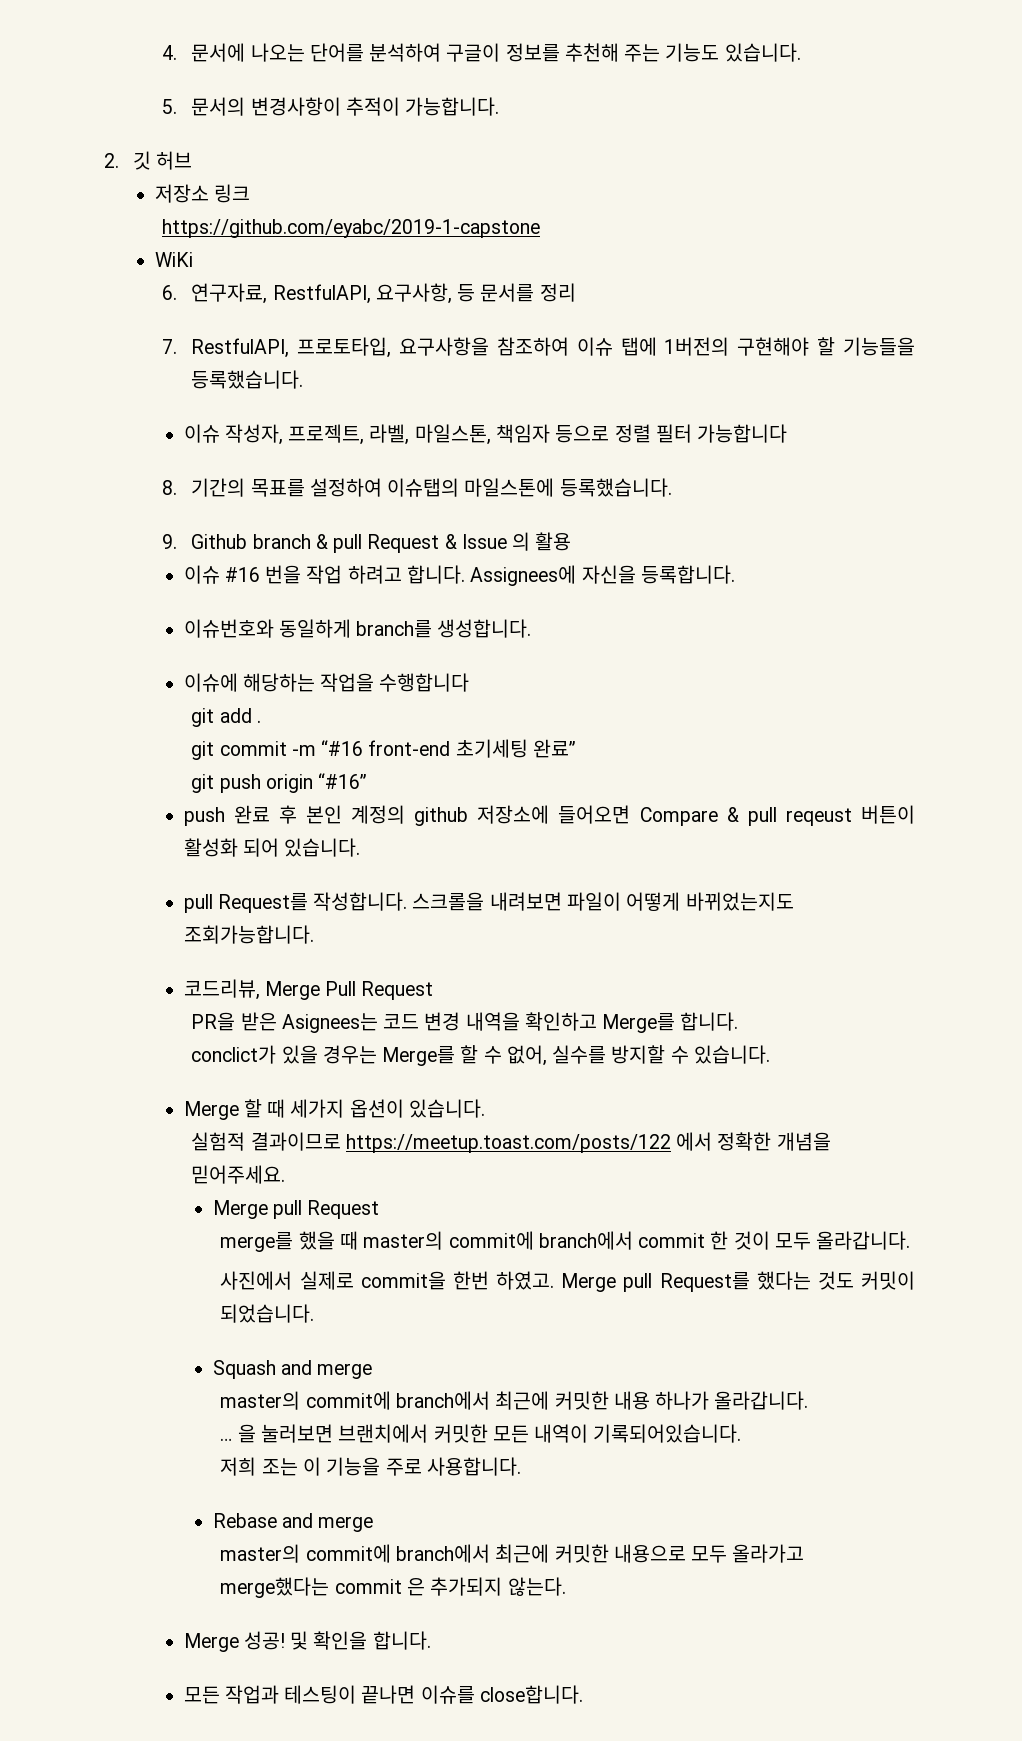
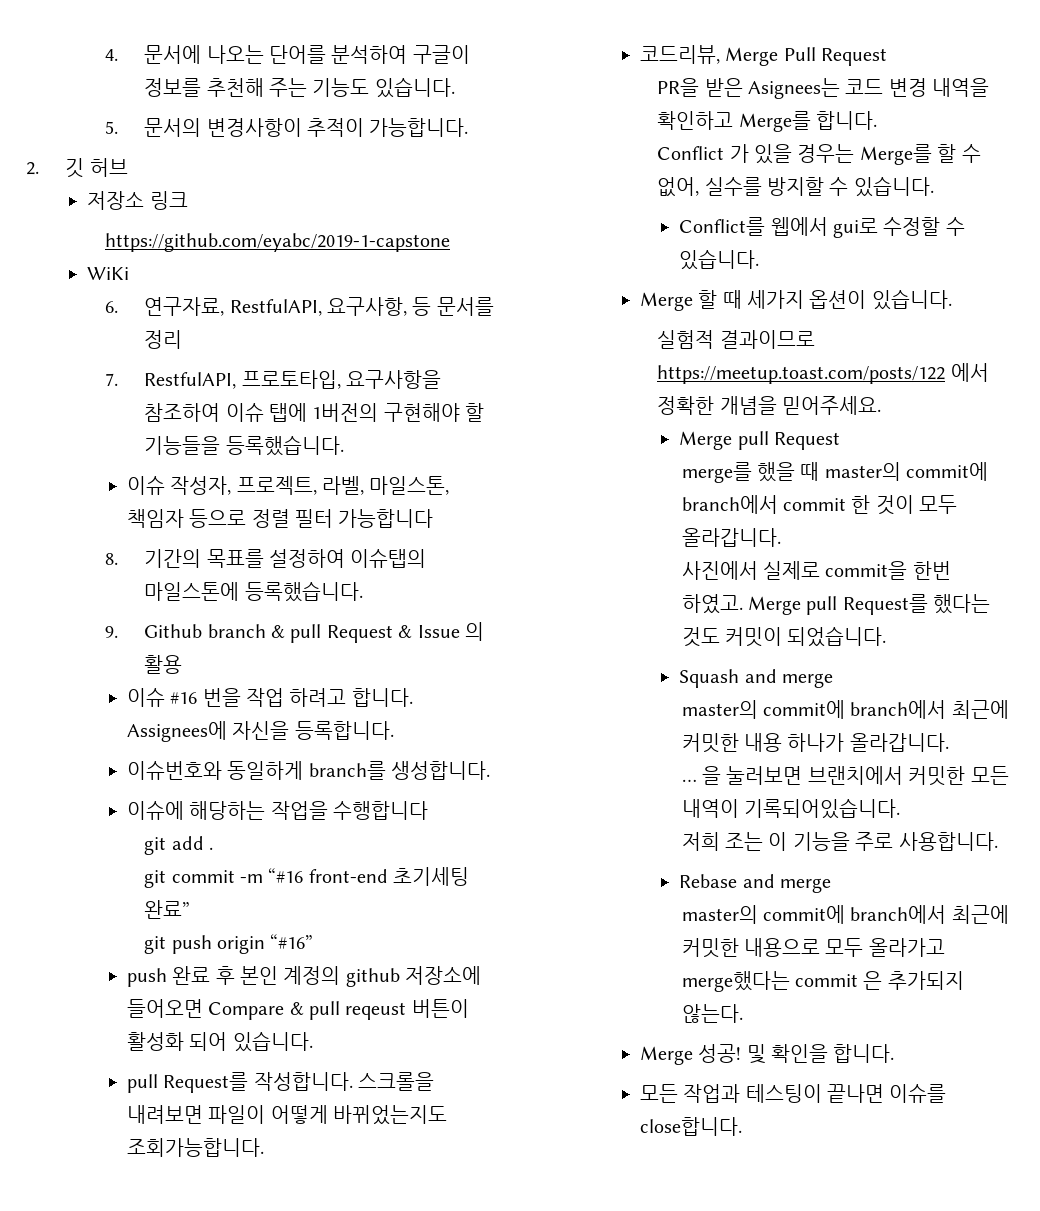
[191,1045,277,1064] conclict가 -> [657,144,749,163] Conflict 가
(771, 1054) none -> [679,217,965,238] [679,249,760,270] // Conflict를 웹에서 gui로 수정할 수 있습니다.

